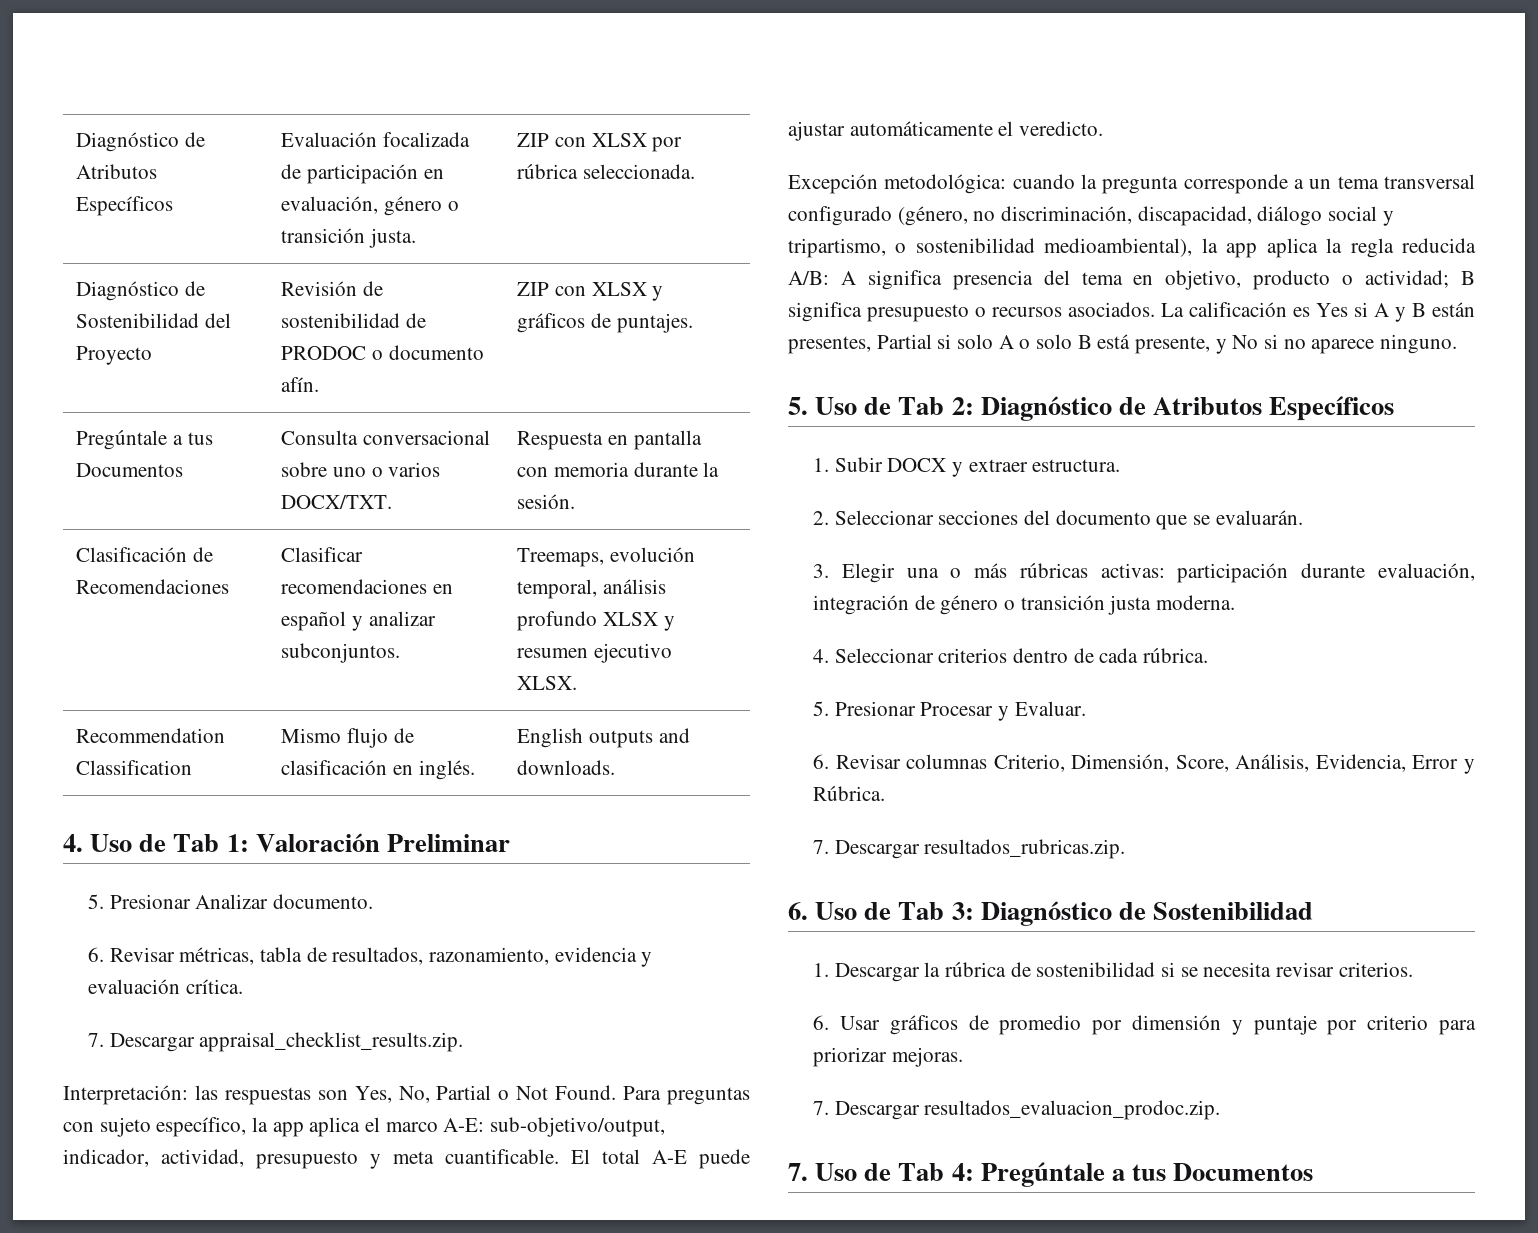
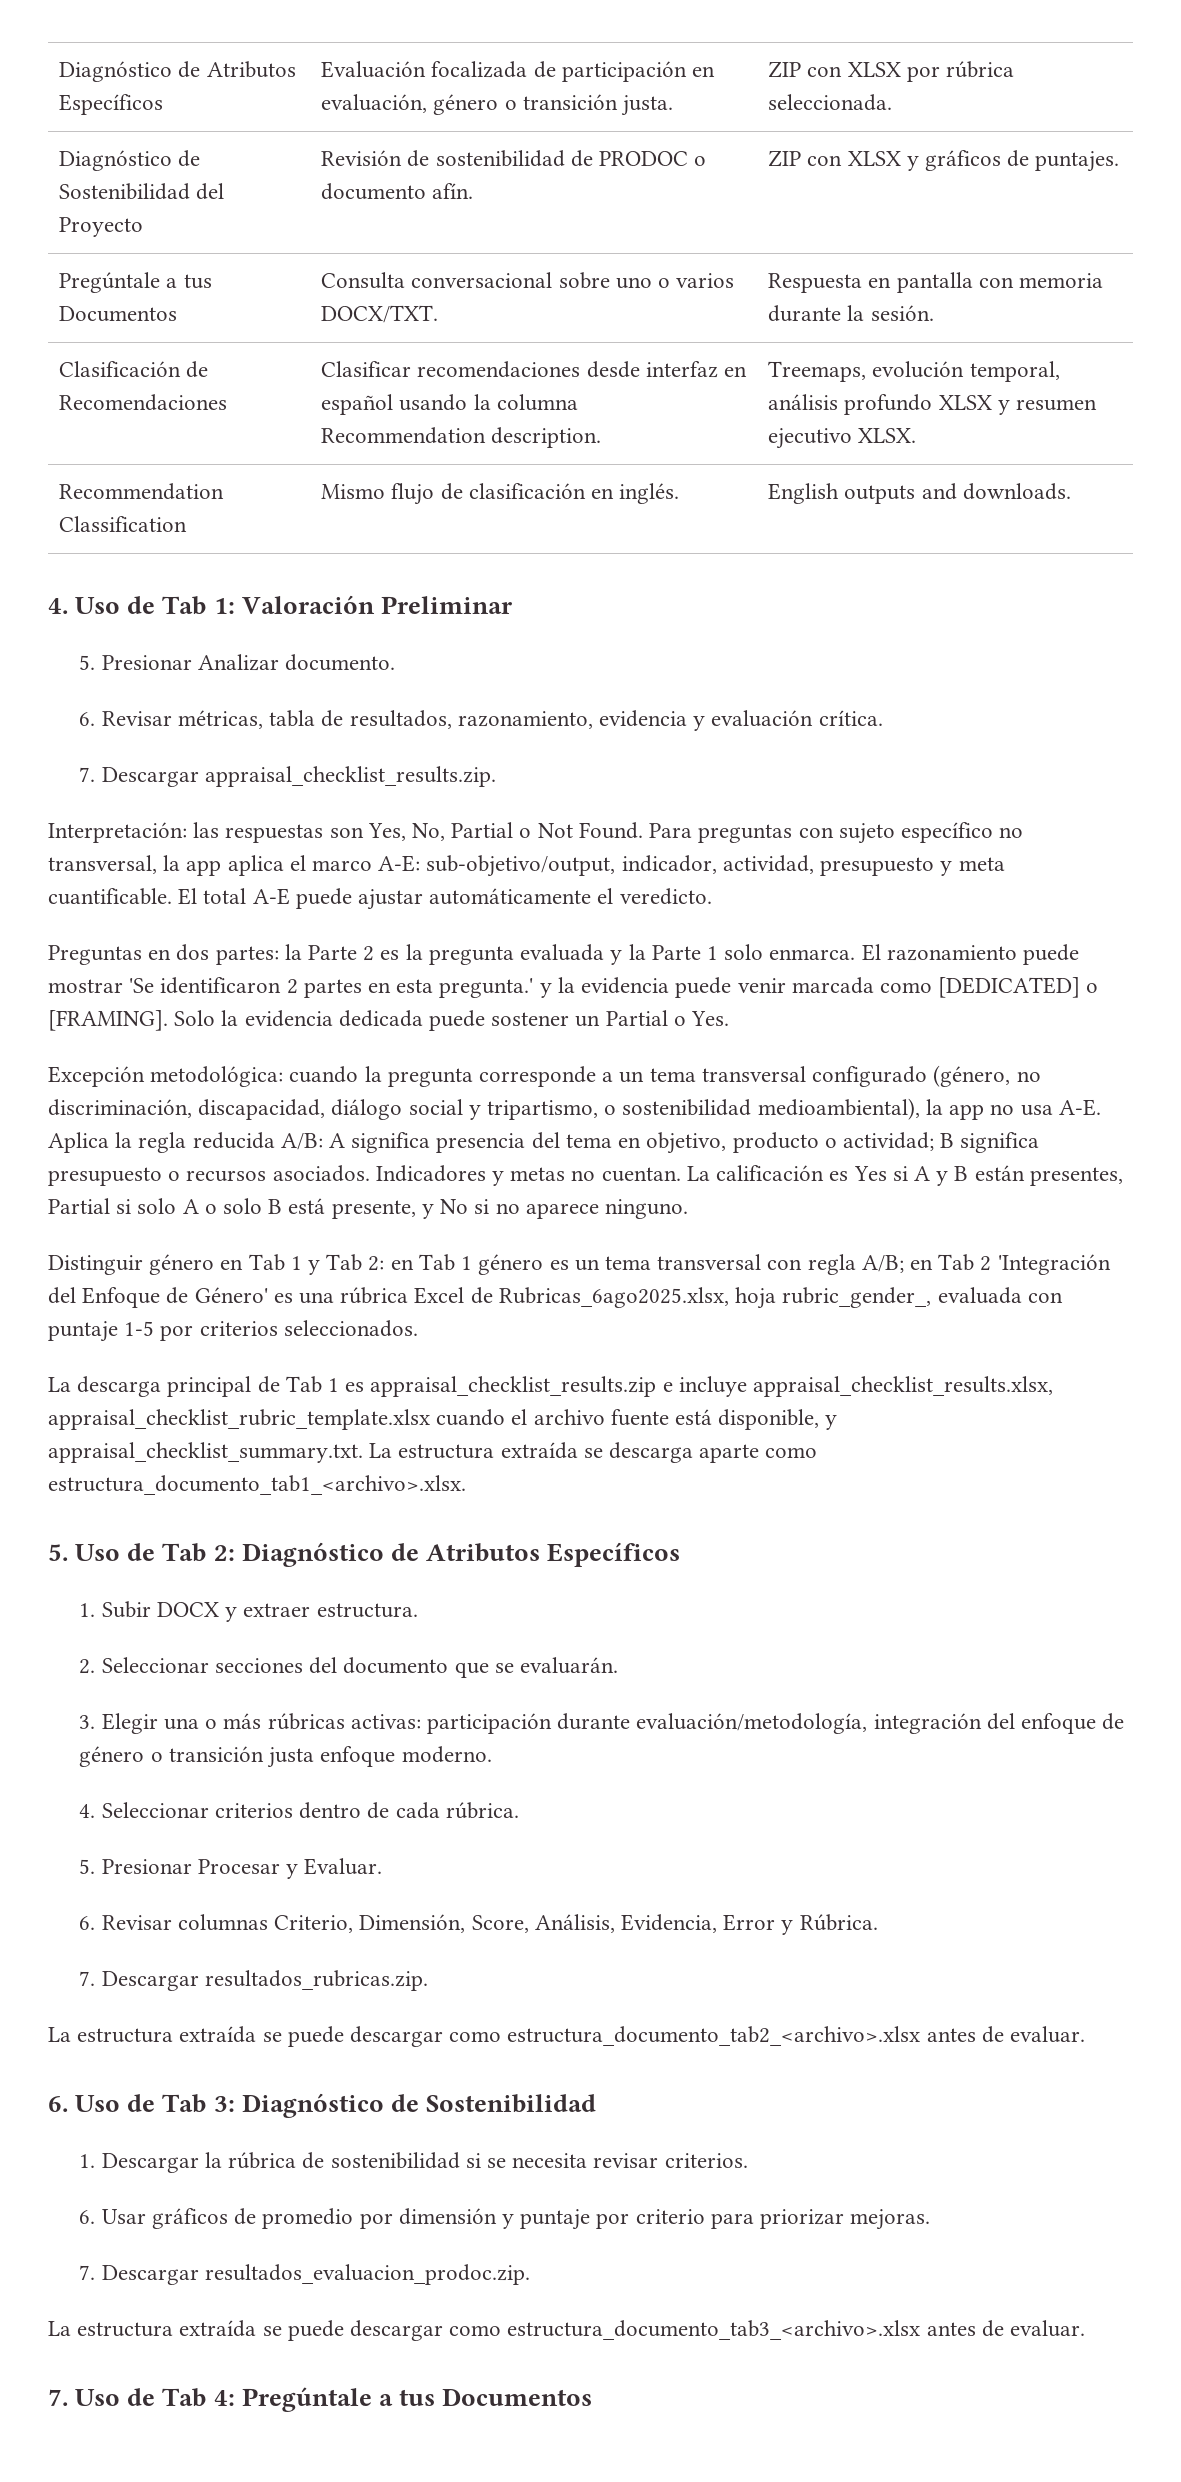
[432,584,453,594] [281,611,436,631] [281,643,401,663] en español y analizar subconjuntos. -> [586,361,747,378] [321,394,578,415] [321,427,602,448] desde interfaz en español usando la columna Recommendation description.
[156,1117,247,1137] específico, -> [900,822,1024,843] [48,855,157,874] específico no transversal,
(1104, 128) none -> [48,944,1079,965] [48,977,1099,998] [48,1010,730,1031] // Preguntas en dos partes: la Parte 2 es la pregunta evaluada y la Parte 1 solo enmarca. El razonamiento puede mostrar 'Se identificaron 2 partes en esta pregunta.' y la evidencia puede venir marcada como [DEDICATED] o [FRAMING]. Solo la evidencia dedicada puede sostener un Partial o Yes.
[1266,238,1318,258] aplica -> [990,1099,1101,1116] [48,1132,109,1153] no usa A-E. Aplica
(1155, 309) none -> [375,1165,681,1186] Indicadores y metas no cuentan.
(1458, 344) none -> [48,1254,1111,1275] [48,1287,1063,1309] [48,1320,418,1342] [48,1376,1054,1397] [48,1409,838,1430] [48,1442,818,1463] [48,1475,466,1495] // Distinguir género en Tab 1 y Tab 2: en Tab 1 género es un tema transversal con regla A/B; en Tab 2 'Integración del Enfoque de Género' es una rúbrica Excel de Rubricas_6ago2025.xlsx, hoja rubric_gender_, evaluada con puntaje 1-5 por criterios seleccionados. // La descarga principal de Tab 1 es appraisal_checklist_results.zip e incluye appraisal_checklist_results.xlsx, appraisal_checklist_rubric_template.xlsx cuando el archivo fuente está disponible, y appraisal_checklist_summary.txt. La estructura extraída se descarga aparte como estructura_documento_tab1_<archivo>.xlsx.
[1378,563,1475,581] [813,595,910,615] evaluación, integración -> [636,1713,1096,1734] evaluación/metodología, integración del enfoque
[1156,595,1236,610] moderna. -> [320,1746,492,1767] enfoque moderno.
(1126, 849) none -> [48,2026,1086,2047] // La estructura extraída se puede descargar como estructura_documento_tab2_<archivo>.xlsx antes de evaluar.
(1221, 1110) none -> [48,2320,1086,2341] // La estructura extraída se puede descargar como estructura_documento_tab3_<archivo>.xlsx antes de evaluar.

